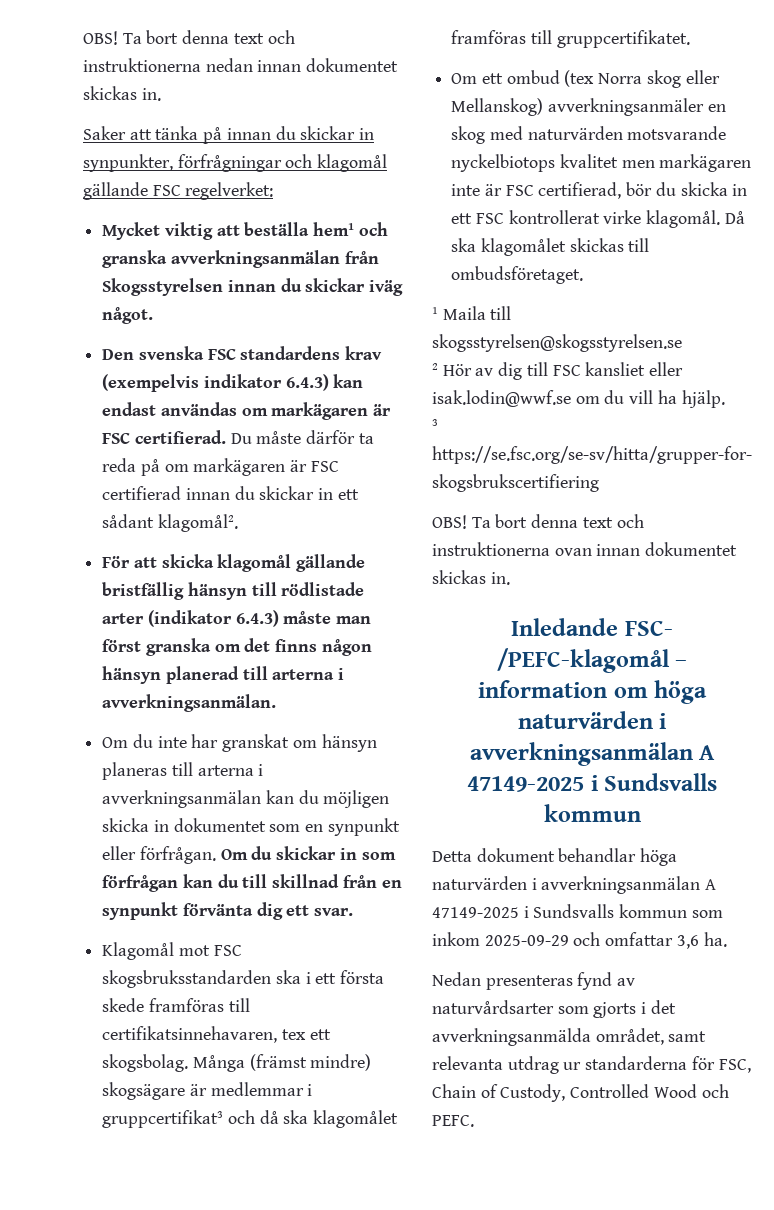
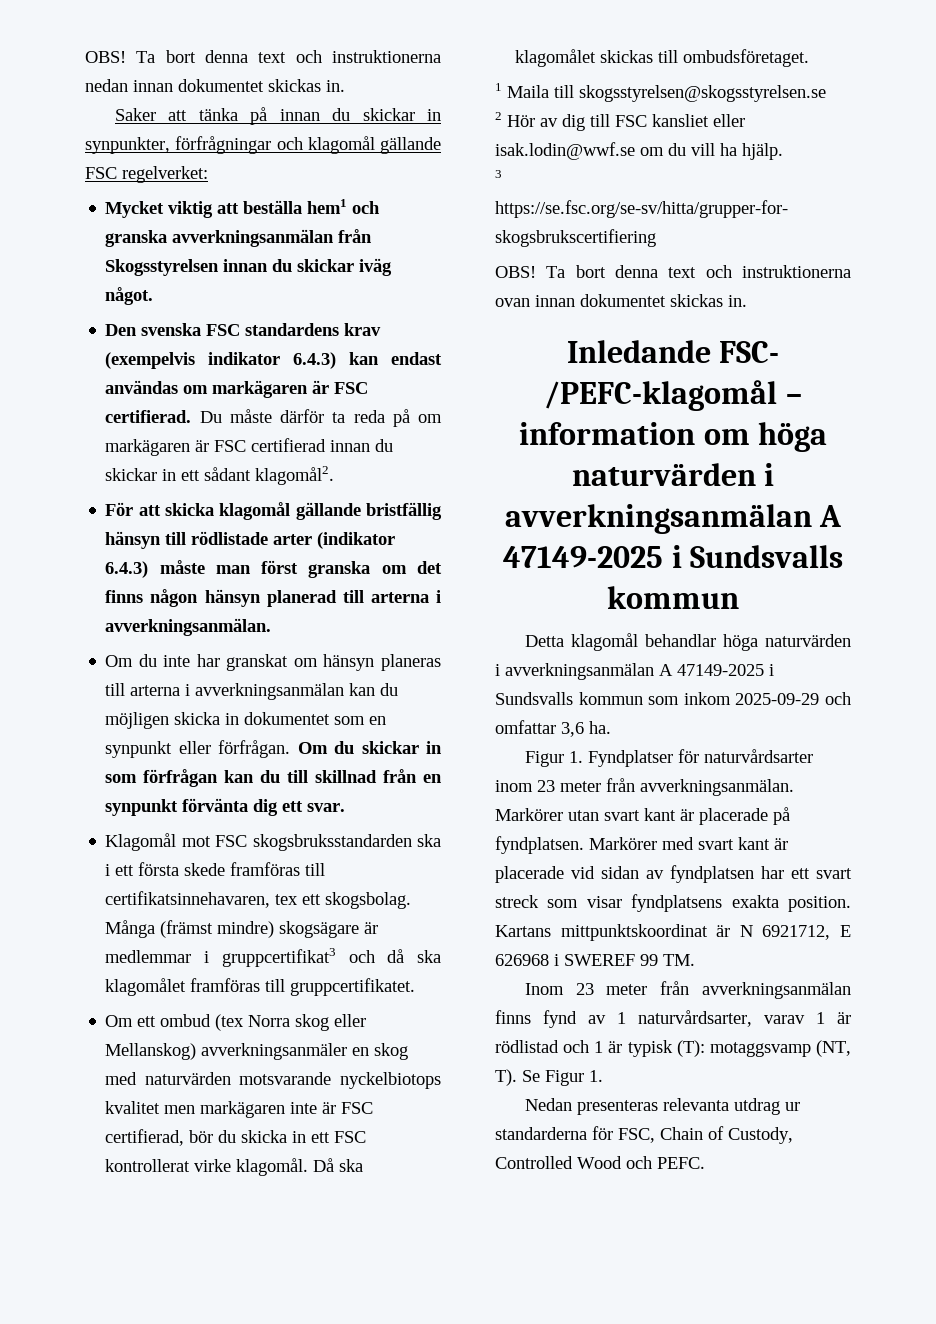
[476,848,555,862] dokument -> [570,633,638,651] klagomål
[432,972,636,990] [432,1000,676,1018] [432,1028,707,1046] Nedan presenteras fynd av naturvårdsarter som gjorts i det avverkningsanmälda området, samt -> [524,749,813,767] [495,778,794,796] [495,807,790,825] [495,836,788,854] [495,865,852,883] [495,894,851,912] [495,924,851,941] [495,954,695,966] [524,981,851,999] [495,1010,851,1028] [495,1040,851,1057] [495,1069,603,1086] [524,1098,658,1115] Figur 1. Fyndplatser för naturvårdsarter inom 23 meter från avverkningsanmälan. Markörer utan svart kant är placerade på fyndplatsen. Markörer med svart kant är placerade vid sidan av fyndplatsen har ett svart streck som visar fyndplatsens exakta position. Kartans mittpunktskoordinat är N 6921712, E 626968 i SWEREF 99 TM. // Inom 23 meter från avverkningsanmälan finns fynd av 1 naturvårdsarter, varav 1 är rödlistad och 1 är typisk (T): motaggsvamp (NT, T). Se Figur 1. // Nedan presenteras

